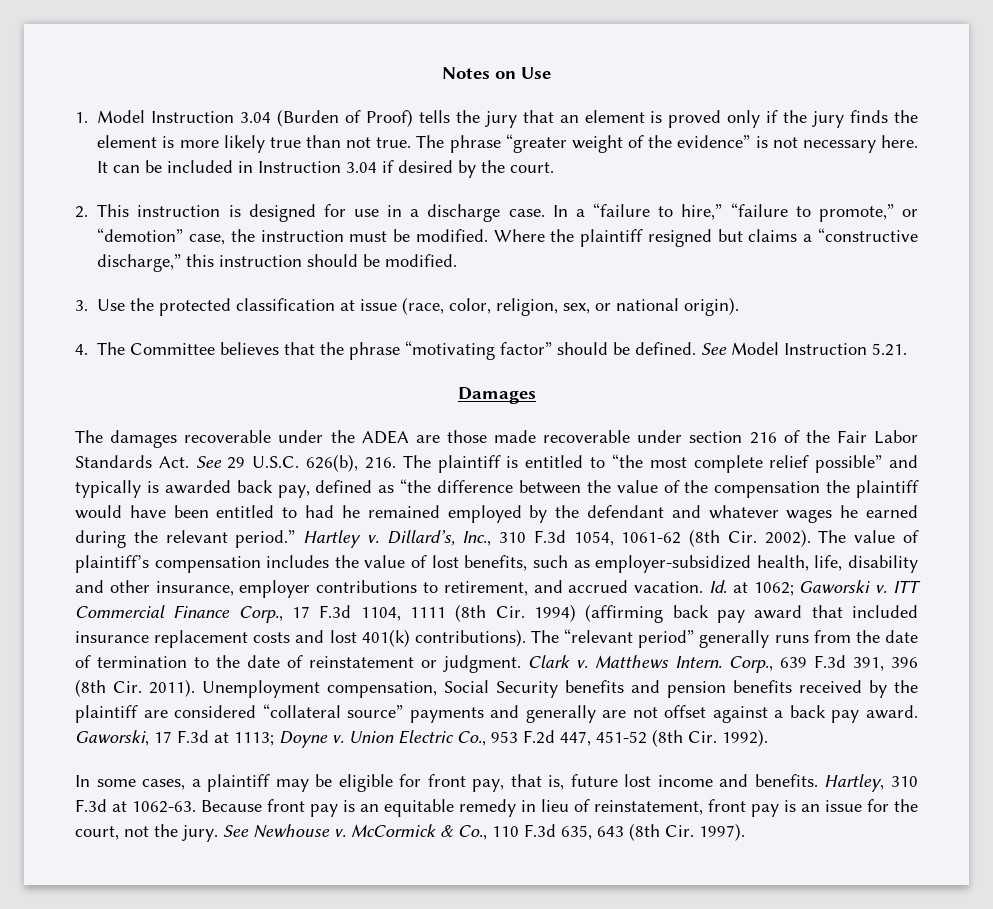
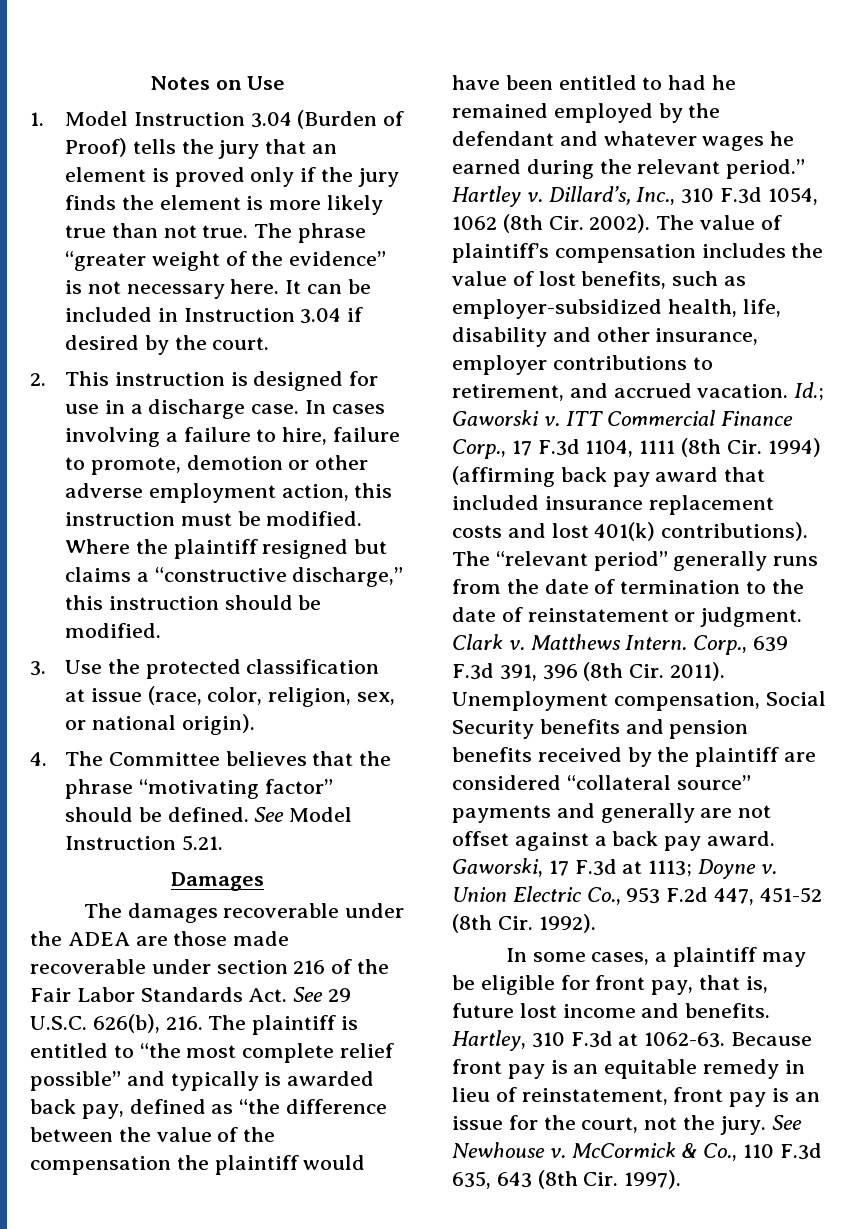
[575,203,919,222] [97,228,255,245] a “failure to hire,” “failure to promote,” or “demotion” case, the -> [331,404,385,414] [64,427,400,447] [64,455,369,475] [64,483,393,503] cases involving a failure to hire, failure to promote, demotion or other adverse employment action, this
[621,532,682,544] 1061-62 -> [452,216,497,230] 1062
[709,580,794,596] Id. at 1062; -> [794,382,825,401] Id.;

